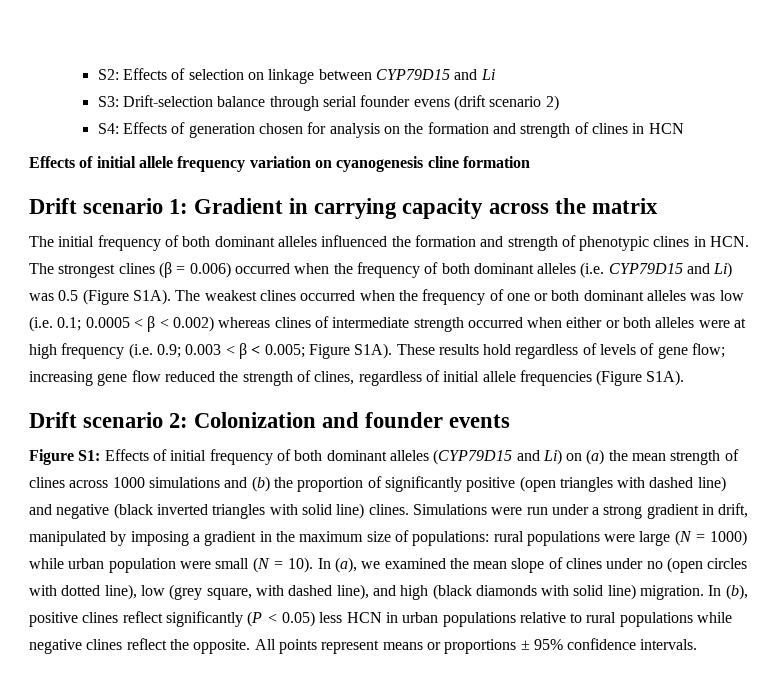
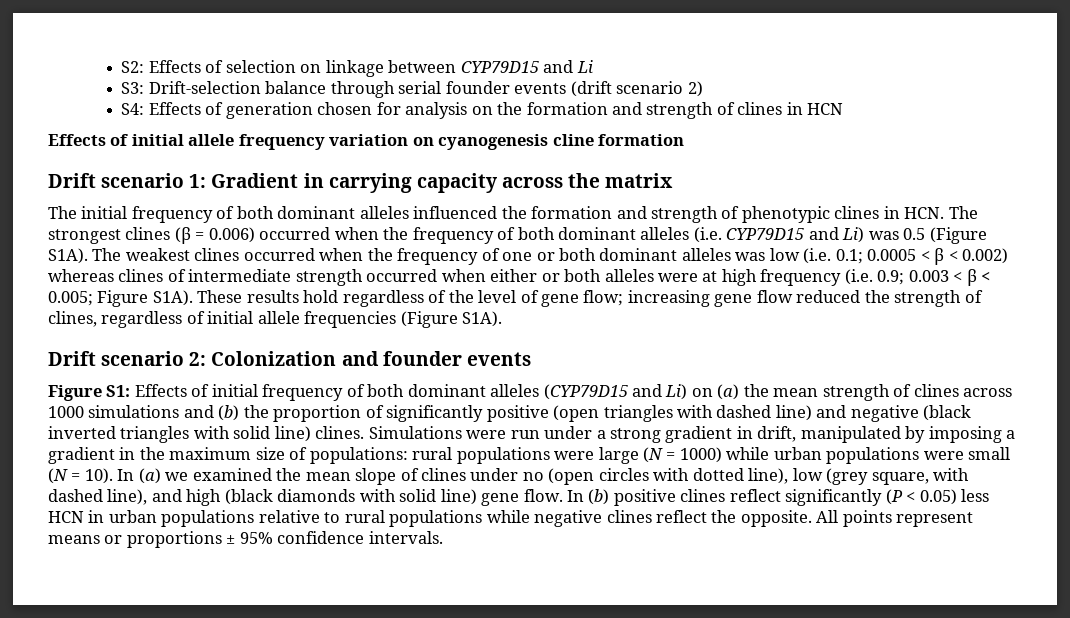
[413,99,450,107] evens -> [514,83,567,94] events
[600,344,637,355] levels -> [448,290,517,303] the level
[108,558,176,573] population -> [826,447,920,464] populations
[334,557,357,573] (a), -> [138,468,161,484] (a)
[640,584,748,600] migration. In (b), -> [481,489,610,506] gene flow. In (b)

